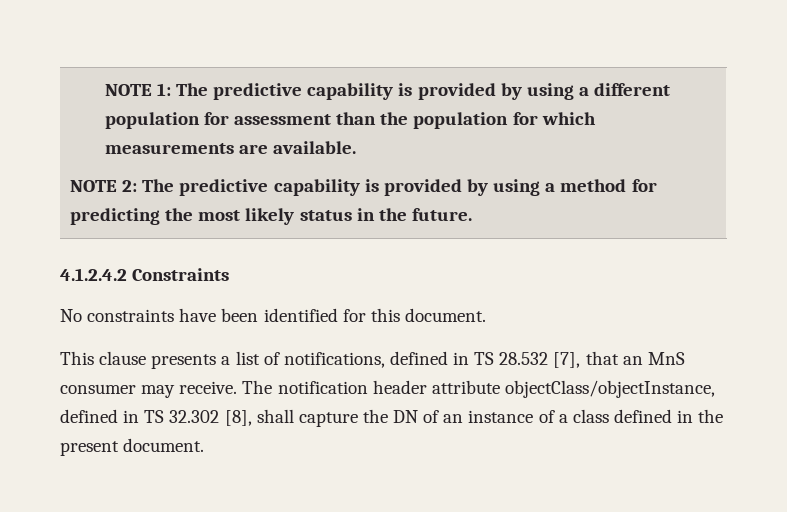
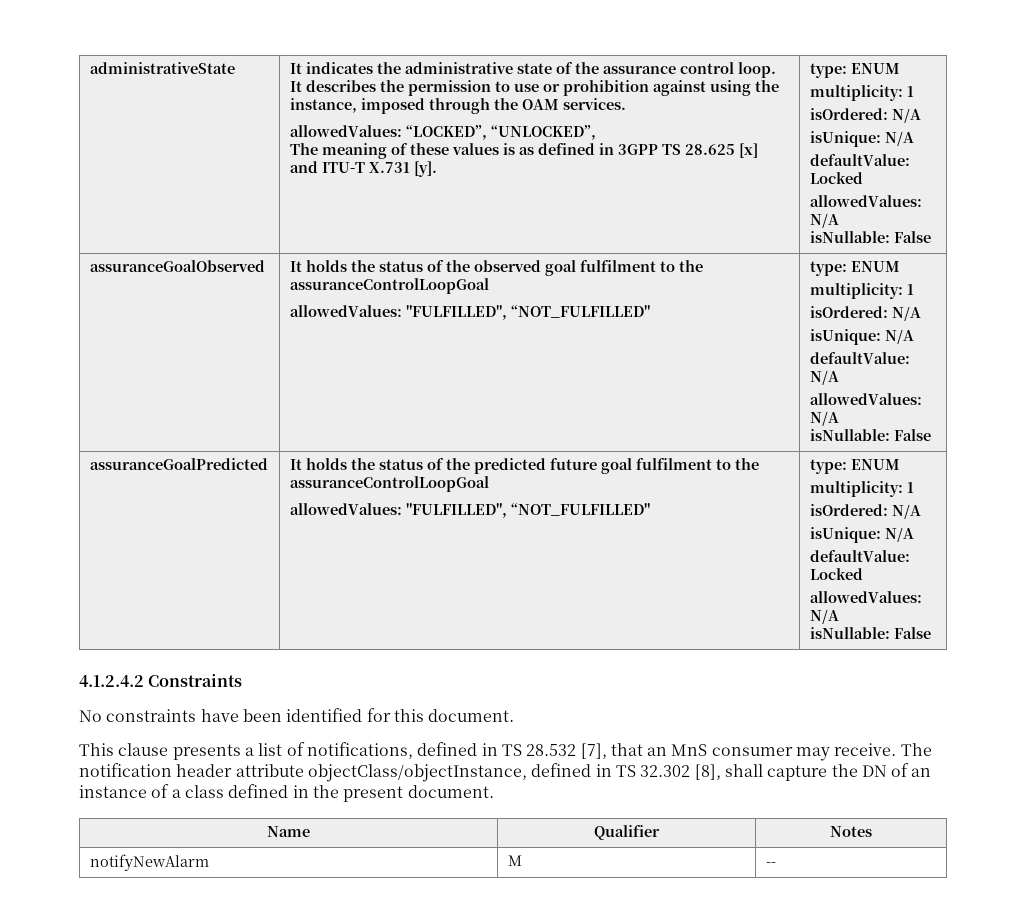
[104,83,671,100] [104,112,596,129] [104,141,356,154] [70,179,657,196] [70,208,472,225] NOTE 1: The predictive capability is provided by using a different population for assessment than the population for which measurements are available. // NOTE 2: The predictive capability is provided by using a method for predicting the most likely status in the future. -> [89,62,235,74] [289,62,776,78] [289,80,779,96] [289,98,626,114] [289,125,596,140] [289,143,758,159] [289,161,437,177] [809,63,900,78] [809,85,914,101] [809,108,921,123] [809,131,914,147] [809,154,910,166] [809,172,863,184] [809,195,922,207] [809,213,839,228] [809,231,931,243] [89,260,265,272] [289,260,703,276] [289,278,489,294] [289,305,650,320] [809,261,900,276] [809,283,914,299] [809,306,921,321] [809,329,914,345] [809,352,910,364] [809,370,839,385] [809,393,922,405] [809,411,839,426] [809,429,931,441] [89,458,268,470] [289,458,759,474] [289,476,489,492] [289,503,650,518] [809,459,900,474] [809,481,914,497] [809,504,921,519] [809,527,914,543] [809,550,910,562] [809,568,863,580] [809,591,922,603] [809,609,839,624] [809,627,931,639] administrativeState | It indicates the administrative state of the assurance control loop. It describes the permission to use or prohibition against using the instance, imposed through the OAM services. // allowedValues: “LOCKED”, “UNLOCKED”, // The meaning of these values is as defined in 3GPP TS 28.625 [x] and ITU-T X.731 [y]. | type: ENUM // multiplicity: 1 // isOrdered: N/A // isUnique: N/A // defaultValue: Locked // allowedValues: N/A // isNullable: False // assuranceGoalObserved | It holds the status of the observed goal fulfilment to the assuranceControlLoopGoal // allowedValues: "FULFILLED", “NOT_FULFILLED" | type: ENUM // multiplicity: 1 // isOrdered: N/A // isUnique: N/A // defaultValue: N/A // allowedValues: N/A // isNullable: False // assuranceGoalPredicted | It holds the status of the predicted future goal fulfilment to the assuranceControlLoopGoal // allowedValues: "FULFILLED", “NOT_FULFILLED" | type: ENUM // multiplicity: 1 // isOrdered: N/A // isUnique: N/A // defaultValue: Locked // allowedValues: N/A // isNullable: False
(205, 445) none -> [267,826,310,837] [594,825,660,840] [830,826,872,837] [89,854,209,871] [507,855,522,866] [765,862,776,866] // Name | Qualifier | Notes // notifyNewAlarm | M | --

